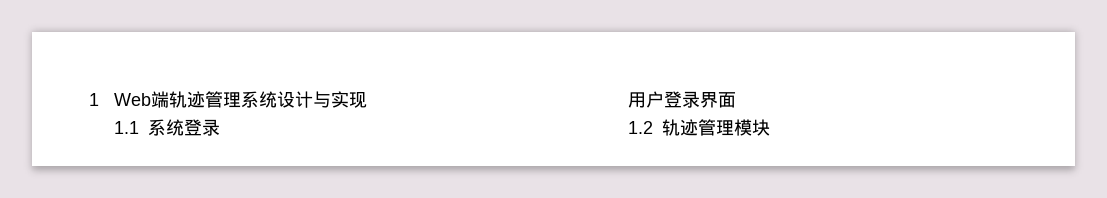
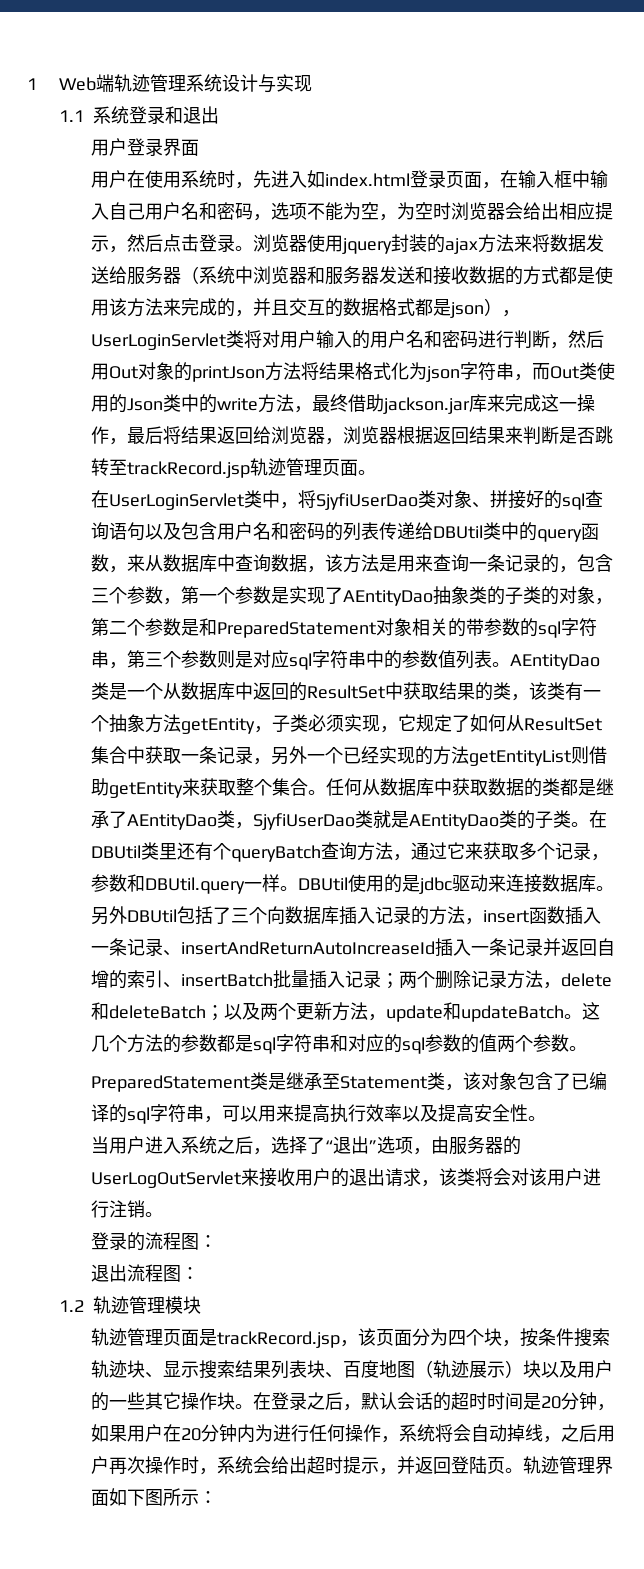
(220, 127) none -> [165,106,220,124] 和退出
[627,119,770,136] 1.2轨迹管理模块 -> [91,170,609,189] [91,202,614,221] [91,234,605,254] [91,266,614,285] [91,298,521,318] [91,330,605,350] [91,362,616,382] [91,394,596,414] [91,426,614,445] [91,458,377,478] [91,490,604,510] [91,522,600,542] [91,554,614,573] [91,586,614,606] [91,618,598,638] [91,650,601,670] [91,682,602,701] [91,714,603,734] [91,746,608,766] [91,778,615,798] [91,810,608,830] [91,842,610,862] [91,874,615,894] [91,906,602,925] [91,938,616,957] [91,970,613,989] [91,1002,601,1022] [91,1034,588,1054] [91,1072,608,1092] [91,1104,547,1124] [91,1136,522,1155] [91,1168,602,1188] [91,1200,164,1218] [91,1232,218,1251] [91,1264,200,1282] [59,1296,202,1314] [91,1328,611,1348] [91,1360,614,1379] [91,1392,616,1411] [91,1424,616,1443] [91,1456,614,1475] [91,1488,218,1506] 用户在使用系统时，先进入如index.html登录页面，在输入框中输入自己用户名和密码，选项不能为空，为空时浏览器会给出相应提示，然后点击登录。浏览器使用jquery封装的ajax方法来将数据发送给服务器（系统中浏览器和服务器发送和接收数据的方式都是使用该方法来完成的，并且交互的数据格式都是json），UserLoginServlet类将对用户输入的用户名和密码进行判断，然后用Out对象的printJson方法将结果格式化为json字符串，而Out类使用的Json类中的write方法，最终借助jackson.jar库来完成这一操作，最后将结果返回给浏览器，浏览器根据返回结果来判断是否跳转至trackRecord.jsp轨迹管理页面。 // 在UserLoginServlet类中，将SjyfiUserDao类对象、拼接好的sql查询语句以及包含用户名和密码的列表传递给DBUtil类中的query函数，来从数据库中查询数据，该方法是用来查询一条记录的，包含三个参数，第一个参数是实现了AEntityDao抽象类的子类的对象，第二个参数是和PreparedStatement对象相关的带参数的sql字符串，第三个参数则是对应sql字符串中的参数值列表。AEntityDao类是一个从数据库中返回的ResultSet中获取结果的类，该类有一个抽象方法getEntity，子类必须实现，它规定了如何从ResultSet集合中获取一条记录，另外一个已经实现的方法getEntityList则借助getEntity来获取整个集合。任何从数据库中获取数据的类都是继承了AEntityDao类，SjyfiUserDao类就是AEntityDao类的子类。在DBUtil类里还有个queryBatch查询方法，通过它来获取多个记录，参数和DBUtil.query一样。DBUtil使用的是jdbc驱动来连接数据库。另外DBUtil包括了三个向数据库插入记录的方法，insert函数插入一条记录、insertAndReturnAutoIncreaseId插入一条记录并返回自增的索引、insertBatch批量插入记录；两个删除记录方法，delete和deleteBatch；以及两个更新方法，update和updateBatch。这几个方法的参数都是sql字符串和对应的sql参数的值两个参数。 // PreparedStatement类是继承至Statement类，该对象包含了已编译的sql字符串，可以用来提高执行效率以及提高安全性。 // 当用户进入系统之后，选择了“退出”选项，由服务器的UserLogOutServlet来接收用户的退出请求，该类将会对该用户进行注销。 // 登录的流程图： // 退出流程图： // 1.2轨迹管理模块 // 轨迹管理页面是trackRecord.jsp，该页面分为四个块，按条件搜索轨迹块、显示搜索结果列表块、百度地图（轨迹展示）块以及用户的一些其它操作块。在登录之后，默认会话的超时时间是20分钟，如果用户在20分钟内为进行任何操作，系统将会自动掉线，之后用户再次操作时，系统会给出超时提示，并返回登陆页。轨迹管理界面如下图所示：

